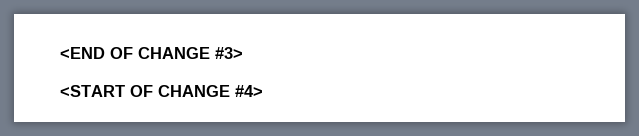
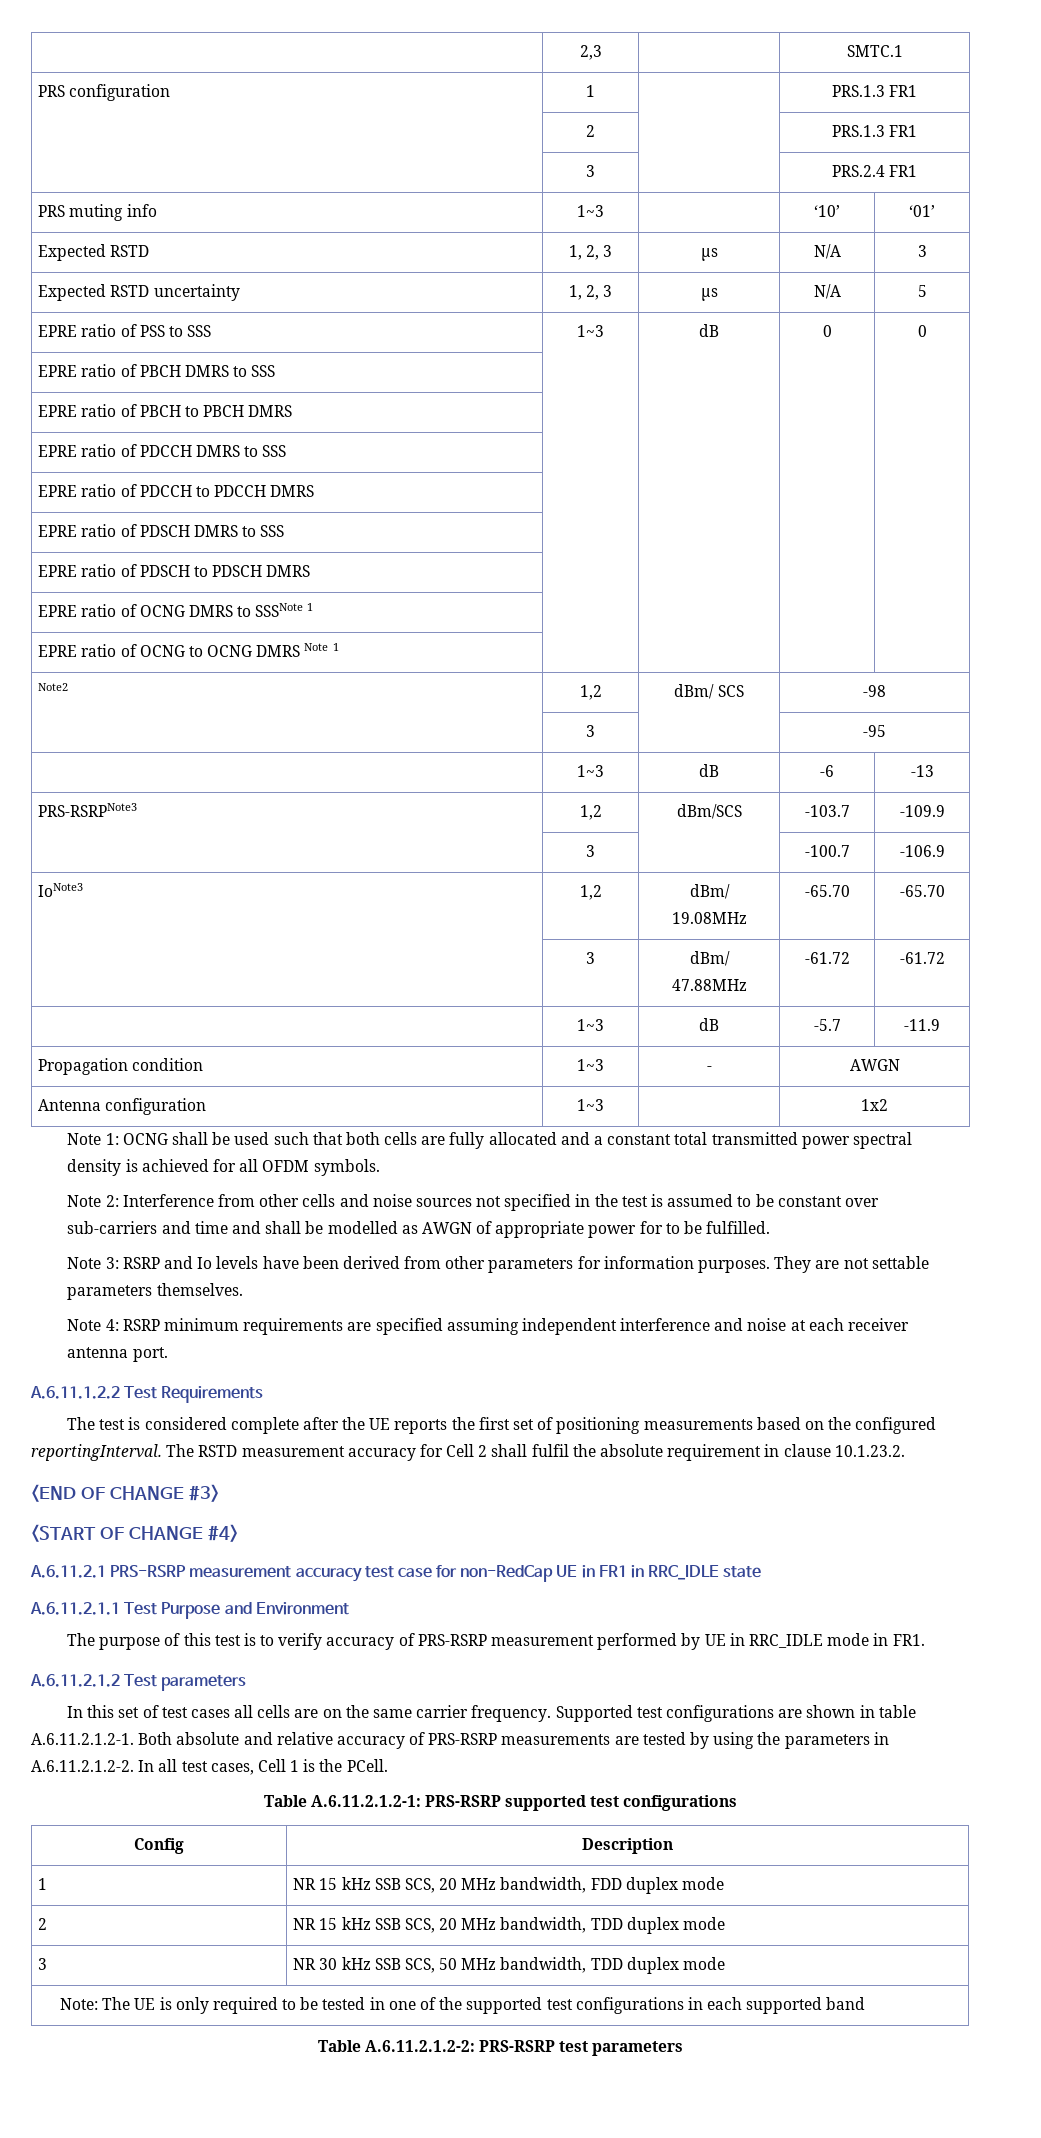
(60, 53) none -> [579,45,602,60] [846,45,903,57] [38,84,171,101] [586,85,595,97] [831,85,918,97] [586,125,595,137] [831,125,918,137] [586,165,595,177] [831,165,918,177] [38,204,157,221] [577,205,604,217] [814,205,840,217] [909,205,935,217] [38,244,150,261] [568,245,613,260] [700,248,718,261] [813,244,841,259] [917,245,927,257] [38,284,240,301] [568,285,613,300] [700,288,718,301] [813,284,841,299] [917,285,927,297] [38,324,212,337] [577,325,604,337] [699,324,719,337] [822,325,832,337] [917,325,927,337] [38,364,276,377] [38,404,293,417] [38,444,287,457] [38,484,315,497] [38,524,285,537] [38,564,311,577] [38,603,314,617] [38,643,339,657] [38,683,69,691] [579,685,602,700] [674,684,744,699] [863,685,886,697] [586,725,595,737] [863,725,886,737] [577,765,604,777] [699,764,719,777] [820,765,834,777] [910,765,934,777] [38,803,138,817] [579,805,602,820] [676,804,742,819] [804,805,850,817] [899,805,945,817] [586,845,595,857] [804,845,850,857] [899,845,945,857] [38,883,84,897] [579,885,602,900] [689,884,730,899] [671,912,747,924] [804,885,850,897] [899,885,945,897] [586,952,595,964] [689,951,730,966] [671,979,747,991] [804,952,850,964] [899,952,945,964] [577,1019,604,1031] [699,1018,719,1031] [813,1019,841,1031] [904,1019,940,1031] [38,1058,204,1075] [577,1059,604,1071] [706,1066,712,1071] [849,1059,900,1071] [38,1098,207,1115] [577,1099,604,1111] [861,1099,888,1111] [67,1132,912,1149] [67,1159,380,1176] [67,1194,879,1211] [67,1221,771,1238] [67,1256,929,1273] [67,1283,243,1300] [67,1318,909,1335] [67,1347,168,1362] [30,1386,264,1403] [67,1417,937,1434] [31,1444,905,1461] | 2,3 | | SMTC.1 // PRS configuration | 1 | | PRS.1.3 FR1 // | 2 | | PRS.1.3 FR1 // | 3 | | PRS.2.4 FR1 // PRS muting info | 1~3 | | ‘10’ | ‘01’ // Expected RSTD | 1, 2, 3 | μs | N/A | 3 // Expected RSTD uncertainty | 1, 2, 3 | μs | N/A | 5 // EPRE ratio of PSS to SSS | 1~3 | dB | 0 | 0 // EPRE ratio of PBCH DMRS to SSS | | | | // EPRE ratio of PBCH to PBCH DMRS | | | | // EPRE ratio of PDCCH DMRS to SSS | | | | // EPRE ratio of PDCCH to PDCCH DMRS | | | | // EPRE ratio of PDSCH DMRS to SSS | | | | // EPRE ratio of PDSCH to PDSCH DMRS | | | | // EPRE ratio of OCNG DMRS to SSSNote 1 | | | | // EPRE ratio of OCNG to OCNG DMRS Note 1 | | | | // Note2 | 1,2 | dBm/ SCS | -98 // | 3 | | -95 // | 1~3 | dB | -6 | -13 // PRS-RSRPNote3 | 1,2 | dBm/SCS | -103.7 | -109.9 // | 3 | | -100.7 | -106.9 // IoNote3 | 1,2 | dBm/ // 19.08MHz | -65.70 | -65.70 // | 3 | dBm/ // 47.88MHz | -61.72 | -61.72 // | 1~3 | dB | -5.7 | -11.9 // Propagation condition | 1~3 | - | AWGN // Antenna configuration | 1~3 | | 1x2 // Note 1: OCNG shall be used such that both cells are fully allocated and a constant total transmitted power spectral density is achieved for all OFDM symbols. // Note 2: Interference from other cells and noise sources not specified in the test is assumed to be constant over sub-carriers and time and shall be modelled as AWGN of appropriate power for to be fulfilled. // Note 3: RSRP and Io levels have been derived from other parameters for information purposes. They are not settable parameters themselves. // Note 4: RSRP minimum requirements are specified assuming independent interference and noise at each receiver antenna port. // A.6.11.1.2.2 Test Requirements // The test is considered complete after the UE reports the first set of positioning measurements based on the configured reportingInterval. The RSTD measurement accuracy for Cell 2 shall fulfil the absolute requirement in clause 10.1.23.2. //
(263, 91) none -> [30,1565,762,1582] [30,1602,349,1619] [67,1633,925,1650] [30,1674,247,1691] [67,1705,916,1722] [31,1732,889,1749] [31,1759,388,1775] [263,1795,738,1811] [134,1838,184,1854] [582,1838,674,1854] [38,1878,48,1890] [293,1877,724,1894] [38,1918,48,1930] [293,1917,725,1934] [38,1958,48,1970] [293,1957,725,1974] [59,1997,866,2014] [317,2040,684,2056] // A.6.11.2.1 PRS-RSRP measurement accuracy test case for non-RedCap UE in FR1 in RRC_IDLE state // A.6.11.2.1.1 Test Purpose and Environment // The purpose of this test is to verify accuracy of PRS-RSRP measurement performed by UE in RRC_IDLE mode in FR1. // A.6.11.2.1.2 Test parameters // In this set of test cases all cells are on the same carrier frequency. Supported test configurations are shown in table A.6.11.2.1.2-1. Both absolute and relative accuracy of PRS-RSRP measurements are tested by using the parameters in A.6.11.2.1.2-2. In all test cases, Cell 1 is the PCell. // Table A.6.11.2.1.2-1: PRS-RSRP supported test configurations // Config | Description // 1 | NR 15 kHz SSB SCS, 20 MHz bandwidth, FDD duplex mode // 2 | NR 15 kHz SSB SCS, 20 MHz bandwidth, TDD duplex mode // 3 | NR 30 kHz SSB SCS, 50 MHz bandwidth, TDD duplex mode // Note: The UE is only required to be tested in one of the supported test configurations in each supported band // Table A.6.11.2.1.2-2: PRS-RSRP test parameters

